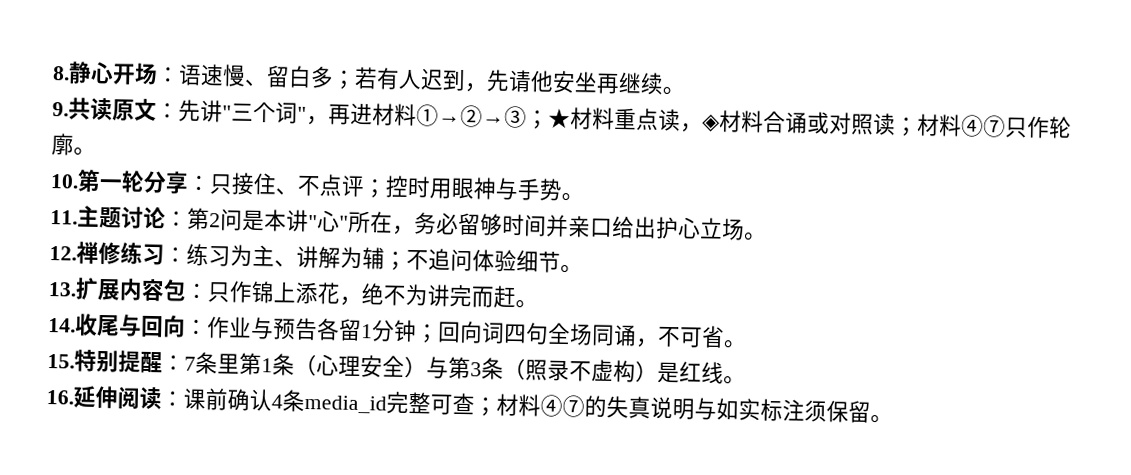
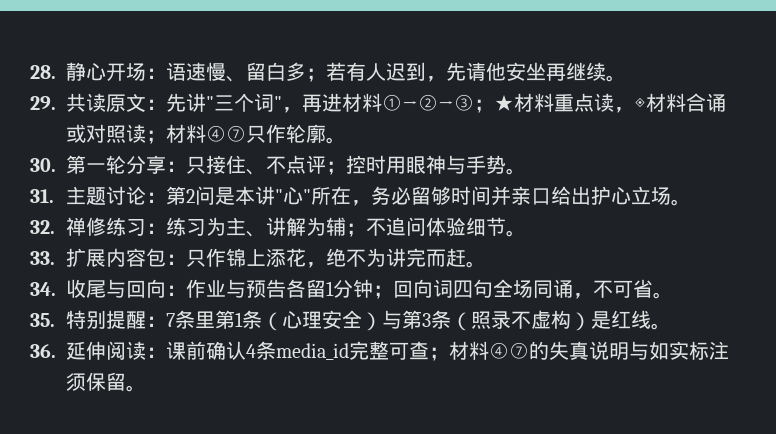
[52,66,70,81] 8. -> [30,65,56,79] 28.
[52,102,69,117] 9. -> [30,96,56,110] 29.
[50,174,79,189] 10. -> [30,158,56,172] 30.
[50,210,78,225] 11. -> [30,189,54,203] 31.
[49,246,77,261] 12. -> [30,220,55,234] 32.
[48,282,77,297] 13. -> [30,251,55,265] 33.
[48,317,76,333] 14. -> [30,282,56,296] 34.
[47,353,75,369] 15. -> [30,313,55,327] 35.
[46,389,74,405] 16. -> [30,344,56,358] 36.

